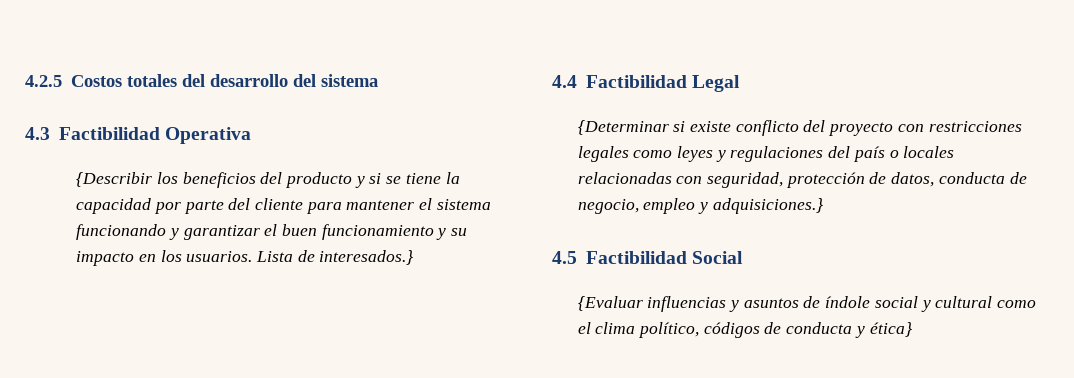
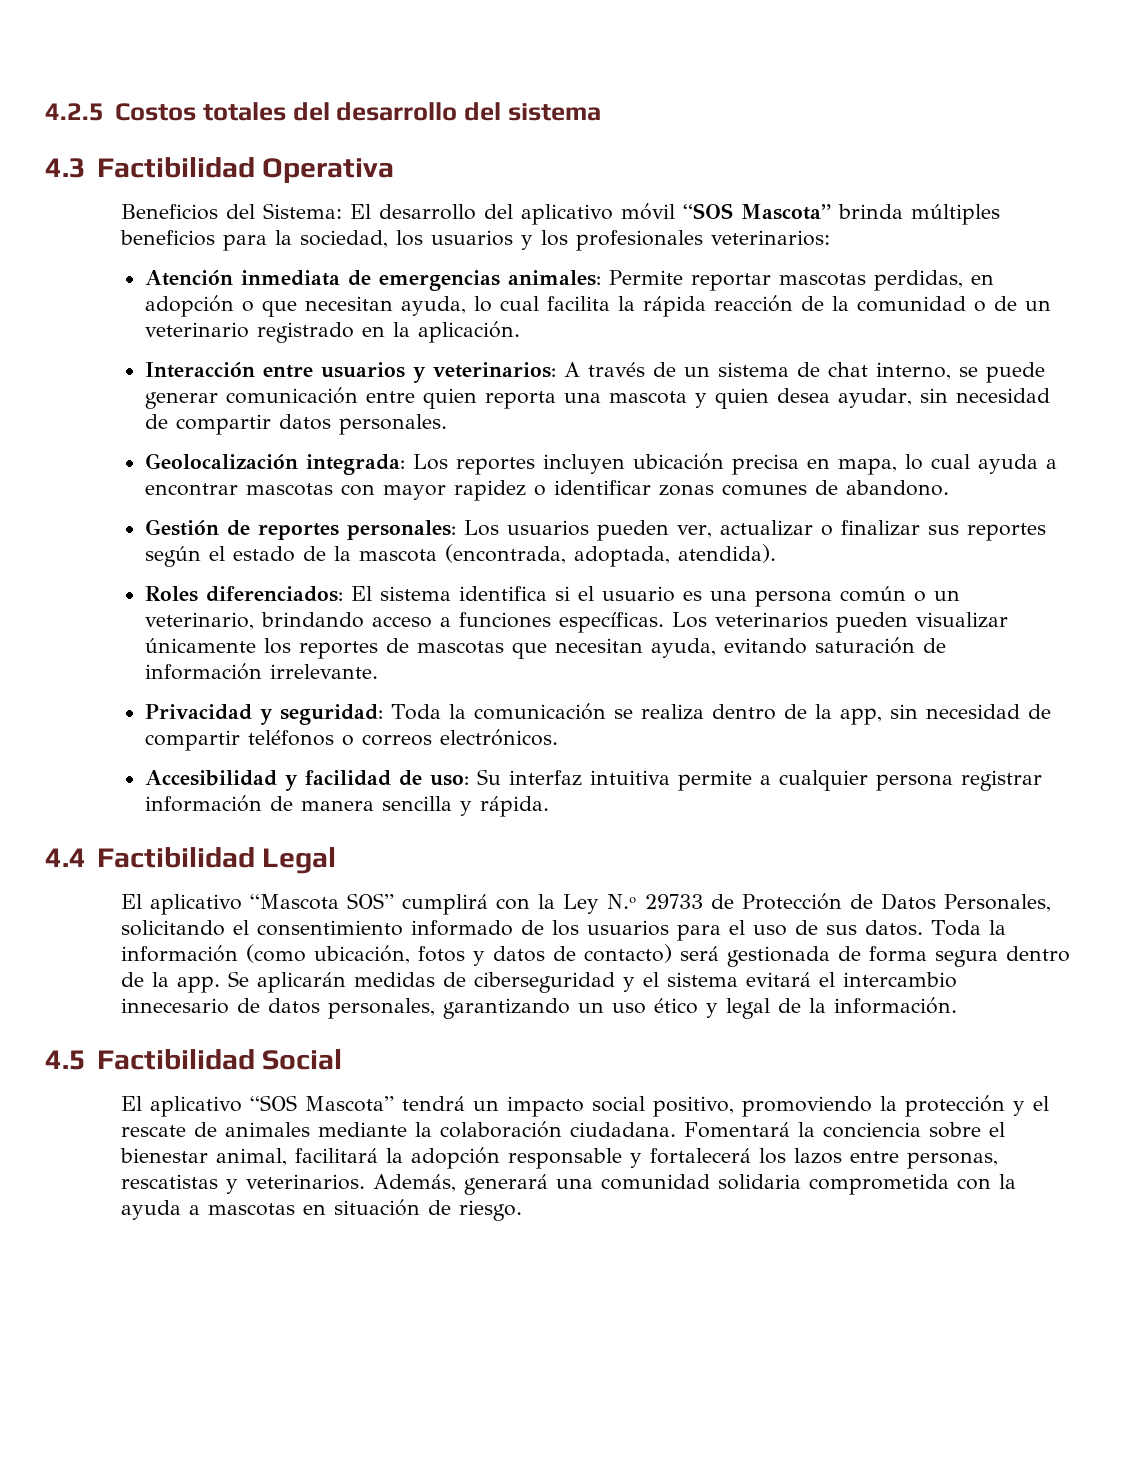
[76,172,460,188] [76,198,491,214] [76,224,468,240] [76,250,414,266] [552,75,741,92] [577,120,1022,136] [577,146,955,162] [577,172,1027,188] [577,198,823,214] [552,251,744,264] [577,296,1037,312] [577,322,912,338] {Describir los beneficios del producto y si se tiene la capacidad por parte del cliente para mantener el sistema funcionando y garantizar el buen funcionamiento y su impacto en los usuarios. Lista de interesados.} // 4.4 Factibilidad Legal // {Determinar si existe conflicto del proyecto con restricciones legales como leyes y regulaciones del país o locales relacionadas con seguridad, protección de datos, conducta de negocio, empleo y adquisiciones.} // 4.5 Factibilidad Social // {Evaluar influencias y asuntos de índole social y cultural como el clima político, códigos de conducta y ética} -> [121,203,1001,225] [120,230,831,251] [145,270,995,291] [145,295,1052,317] [145,321,521,343] [145,362,1046,383] [145,387,1051,409] [145,414,448,435] [145,453,1058,475] [145,480,950,501] [145,519,1047,541] [145,544,777,567] [145,586,961,607] [145,612,1009,633] [145,637,947,659] [145,663,379,680] [145,703,1052,725] [145,729,559,751] [145,769,1043,791] [145,795,550,817] [45,847,337,874] [121,893,1052,915] [121,920,1007,941] [121,944,1071,967] [121,971,958,993] [121,997,958,1019] [45,1049,343,1070] [121,1095,1050,1117] [121,1121,1006,1138] [120,1147,999,1169] [121,1174,1017,1195] [121,1199,523,1221] Beneficios del Sistema: El desarrollo del aplicativo móvil “SOS Mascota” brinda múltiples beneficios para la sociedad, los usuarios y los profesionales veterinarios: // Atención inmediata de emergencias animales: Permite reportar mascotas perdidas, en adopción o que necesitan ayuda, lo cual facilita la rápida reacción de la comunidad o de un veterinario registrado en la aplicación. // Interacción entre usuarios y veterinarios: A través de un sistema de chat interno, se puede generar comunicación entre quien reporta una mascota y quien desea ayudar, sin necesidad de compartir datos personales. // Geolocalización integrada: Los reportes incluyen ubicación precisa en mapa, lo cual ayuda a encontrar mascotas con mayor rapidez o identificar zonas comunes de abandono. // Gestión de reportes personales: Los usuarios pueden ver, actualizar o finalizar sus reportes según el estado de la mascota (encontrada, adoptada, atendida). // Roles diferenciados: El sistema identifica si el usuario es una persona común o un veterinario, brindando acceso a funciones específicas. Los veterinarios pueden visualizar únicamente los reportes de mascotas que necesitan ayuda, evitando saturación de información irrelevante. // Privacidad y seguridad: Toda la comunicación se realiza dentro de la app, sin necesidad de compartir teléfonos o correos electrónicos. // Accesibilidad y facilidad de uso: Su interfaz intuitiva permite a cualquier persona registrar información de manera sencilla y rápida. // 4.4 Factibilidad Legal // El aplicativo “Mascota SOS” cumplirá con la Ley N.º 29733 de Protección de Datos Personales, solicitando el consentimiento informado de los usuarios para el uso de sus datos. Toda la información (como ubicación, fotos y datos de contacto) será gestionada de forma segura dentro de la app. Se aplicarán medidas de ciberseguridad y el sistema evitará el intercambio innecesario de datos personales, garantizando un uso ético y legal de la información. // 4.5 Factibilidad Social // El aplicativo “SOS Mascota” tendrá un impacto social positivo, promoviendo la protección y el rescate de animales mediante la colaboración ciudadana. Fomentará la conciencia sobre el bienestar animal, facilitará la adopción responsable y fortalecerá los lazos entre personas, rescatistas y veterinarios. Además, generará una comunidad solidaria comprometida con la ayuda a mascotas en situación de riesgo.

